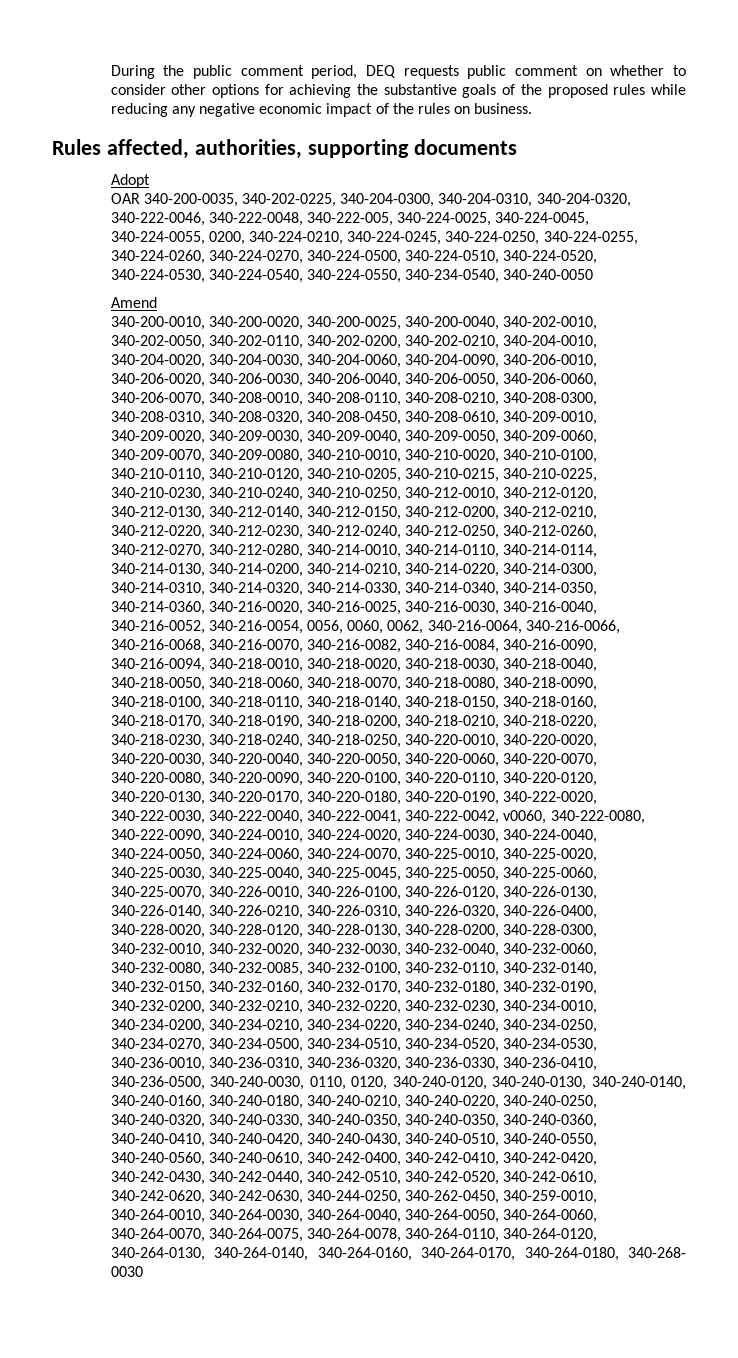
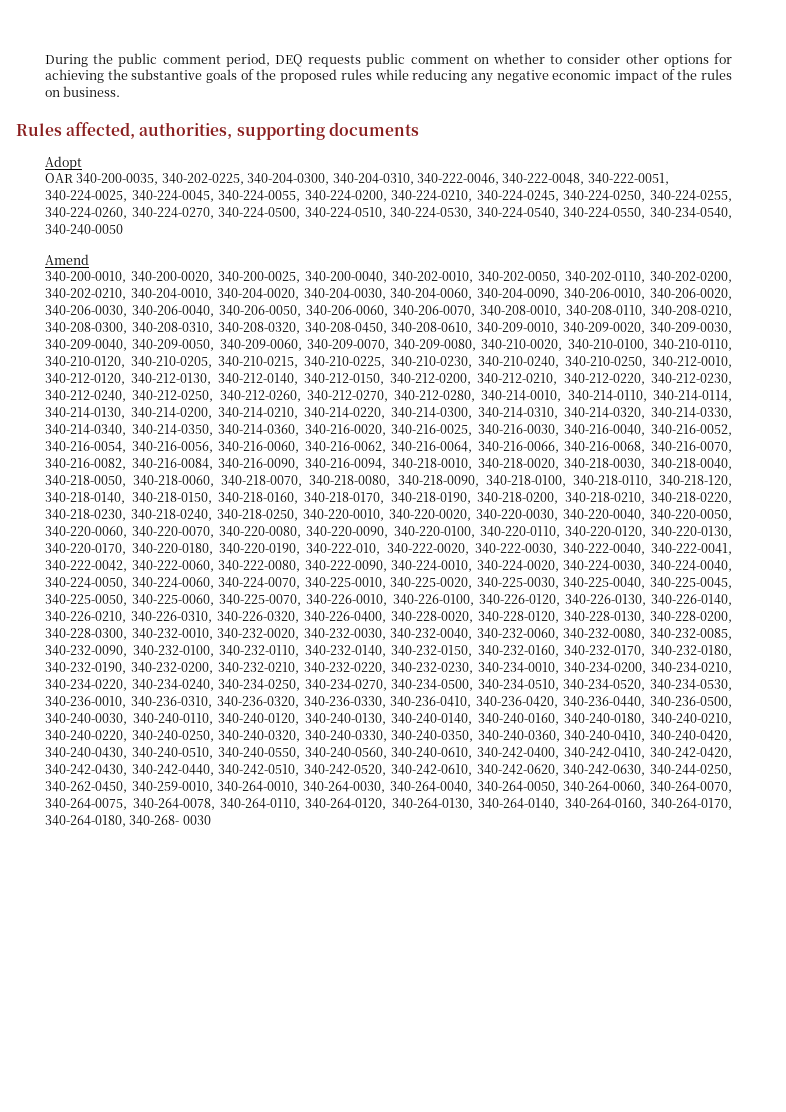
[536,193,631,207] 340-204-0320, -> (414, 179) none
[306,212,393,226] 340-222-005, -> [587,173,669,185] 340-222-0051,
[208,231,245,245] 0200, -> [304,190,387,202] 340-224-0200,
[503,250,598,264] 340-224-0520, -> (386, 213) none
[306,449,401,463] 340-210-0010, -> (477, 345) none
[306,620,424,634] 0056, 0060, 0062, -> [131,441,386,453] 340-216-0056, 340-216-0060, 340-216-0062,
(303, 703) none -> [659,475,732,487] 340-218-120,
(500, 798) none -> [306,543,381,555] 340-222-010,
[503,810,547,824] v0060, -> [131,560,214,572] 340-222-0060,
(303, 969) none -> [45,645,128,657] 340-232-0090,
[110,1076,388,1090] 340-236-0500, 340-240-0030, 0110, 0120, -> [476,696,732,708] [45,713,213,725] 340-236-0420, 340-236-0440, 340-236-0500, 340-240-0030, 340-240-0110,
[405,1114,500,1128] 340-240-0350, -> (474, 736) none

